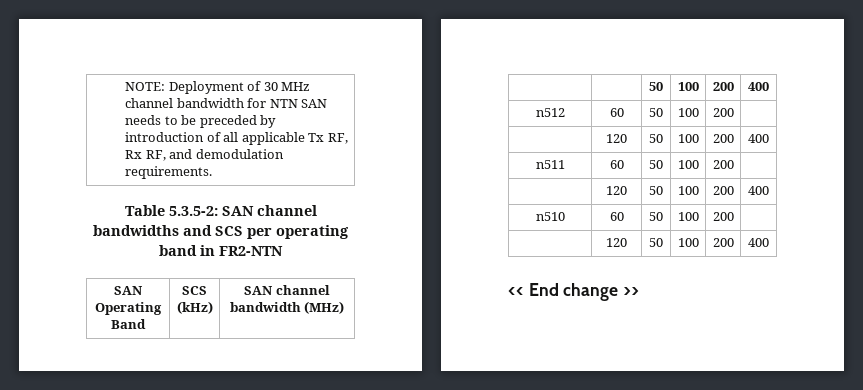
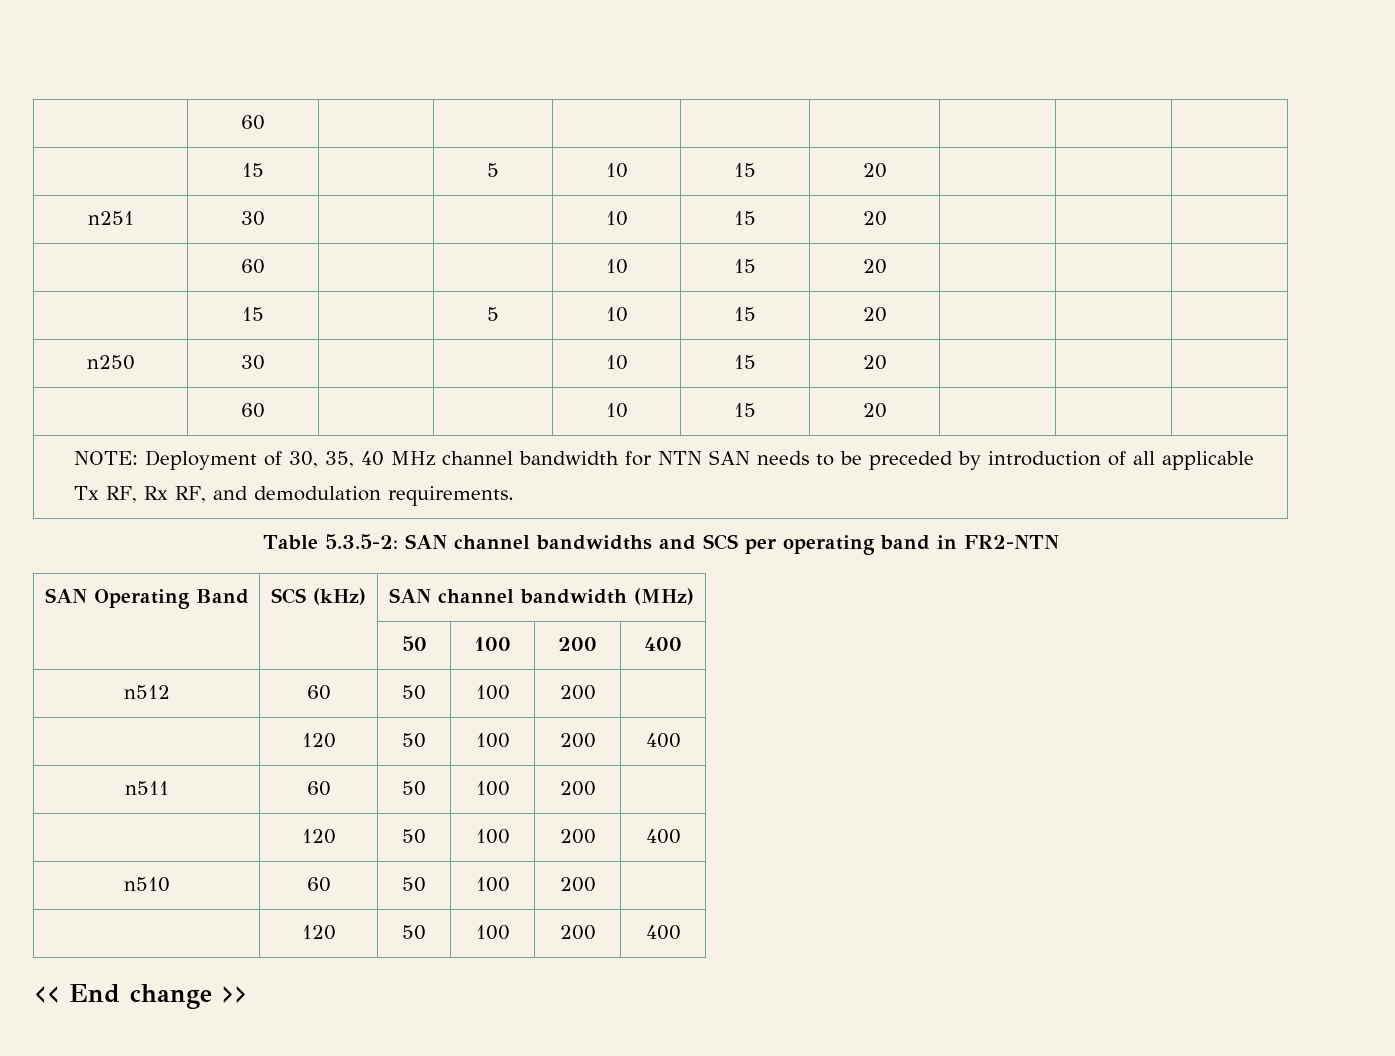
[125,81,278,94] NOTE: Deployment of 30 -> [241,115,265,130] [242,163,264,177] [487,163,499,177] [605,163,628,178] [734,163,756,177] [862,163,887,178] [87,211,134,225] [241,211,265,226] [605,211,628,226] [734,211,756,225] [862,211,887,226] [241,259,265,274] [605,259,628,274] [734,259,756,273] [862,259,887,274] [242,307,264,321] [487,307,499,321] [605,307,628,322] [734,307,756,321] [862,307,887,322] [86,355,135,370] [241,355,265,370] [605,355,628,370] [734,355,756,369] [862,355,887,370] [241,403,265,418] [605,403,628,418] [734,403,756,417] [862,403,887,418] [74,450,385,470] | 60 | | | | | | | | // | 15 | | 5 | 10 | 15 | 20 | | | // n251 | 30 | | | 10 | 15 | 20 | | | // | 60 | | | 10 | 15 | 20 | | | // | 15 | | 5 | 10 | 15 | 20 | | | // n250 | 30 | | | 10 | 15 | 20 | | | // | 60 | | | 10 | 15 | 20 | | | // NOTE: Deployment of 30, 35, 40

